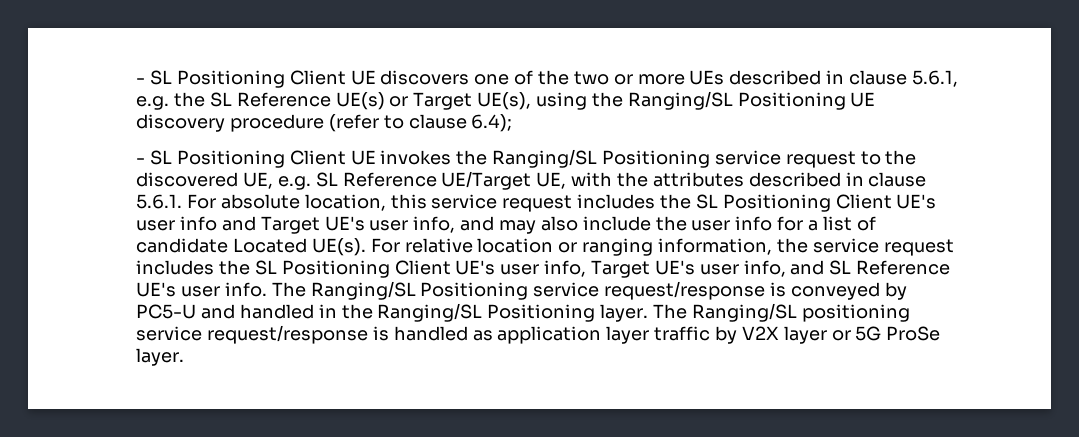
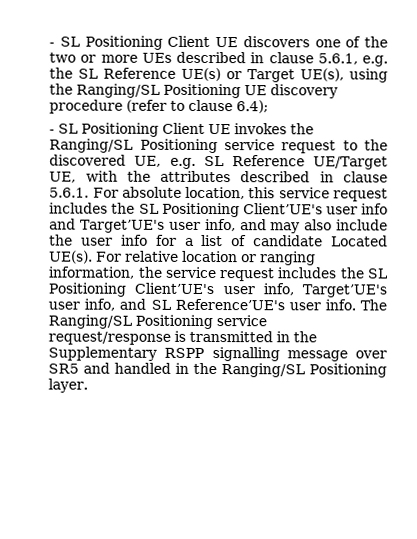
[835,194,937,209] Client UE's -> [242,203,323,215] Client’UE's
[260,216,365,234] Target UE's -> [80,219,166,233] Target’UE's
[394,260,695,278] Client UE's user info, Target UE's -> [134,282,388,298] Client’UE's user info, Target’UE's
[856,260,951,275] [136,282,177,297] Reference UE's -> [174,298,285,311] Reference’UE's
[790,282,907,300] [136,304,197,319] conveyed by PC5-U -> [189,330,318,343] [48,346,387,362] [48,363,80,374] transmitted in the Supplementary RSPP signalling message over SR5
[652,303,910,322] [136,325,941,344] [136,348,185,366] The Ranging/SL positioning service request/response is handled as application layer traffic by V2X layer or 5G ProSe layer. -> (89, 385) none

